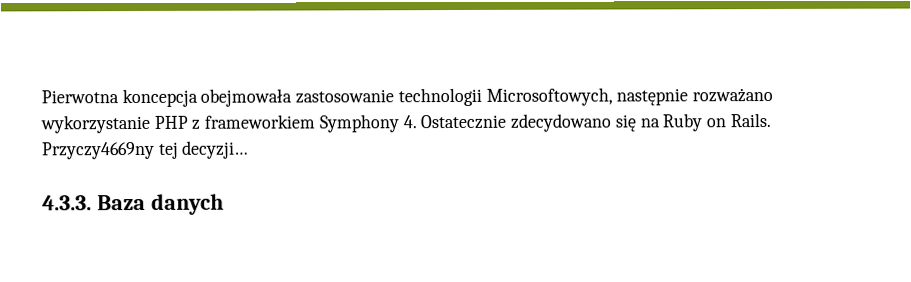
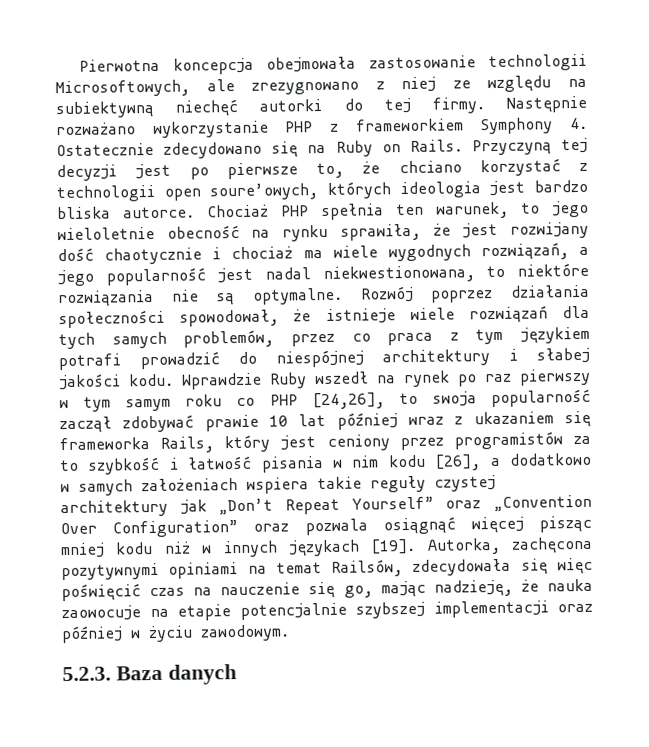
[616,88,689,106] następnie -> [206,75,587,95] [55,95,587,119] ale zrezygnowano z niej ze względu na subiektywną niechęć autorki do tej firmy. Następnie
[42,140,250,160] [42,195,92,211] Przyczy4669ny tej decyzji… // 4.3.3. -> [471,137,588,156] [56,158,588,182] [56,179,589,203] [57,200,589,221] [57,221,589,242] [57,242,589,265] [57,262,589,287] [58,284,590,308] [58,305,590,329] [58,326,590,350] [58,347,590,371] [58,368,591,391] [59,388,591,412] [59,410,591,434] [59,431,592,453] [59,452,592,475] [60,475,496,496] [60,494,592,518] [60,515,592,538] [60,536,593,559] [61,557,593,581] [61,578,593,602] [61,600,593,622] [61,624,290,644] [62,666,111,682] Przyczyną tej decyzji jest po pierwsze to, że chciano korzystać z technologii open soure’owych, których ideologia jest bardzo bliska autorce. Chociaż PHP spełnia ten warunek, to jego wieloletnie obecność na rynku sprawiła, że jest rozwijany dość chaotycznie i chociaż ma wiele wygodnych rozwiązań, a jego popularność jest nadal niekwestionowana, to niektóre rozwiązania nie są optymalne. Rozwój poprzez działania społeczności spowodował, że istnieje wiele rozwiązań dla tych samych problemów, przez co praca z tym językiem potrafi prowadzić do niespójnej architektury i słabej jakości kodu. Wprawdzie Ruby wszedł na rynek po raz pierwszy w tym samym roku co PHP [24,26], to swoja popularność zaczął zdobywać prawie 10 lat później wraz z ukazaniem się frameworka Rails, który jest ceniony przez programistów za to szybkość i łatwość pisania w nim kodu [26], a dodatkowo w samych założeniach wspiera takie reguły czystej architektury jak „Don’t Repeat Yourself” oraz „Convention Over Configuration” oraz pozwala osiągnąć więcej pisząc mniej kodu niż w innych językach [19]. Autorka, zachęcona pozytywnymi opiniami na temat Railsów, zdecydowała się więc poświęcić czas na nauczenie się go, mając nadzieję, że nauka zaowocuje na etapie potencjalnie szybszej implementacji oraz później w życiu zawodowym. // 5.2.3.

